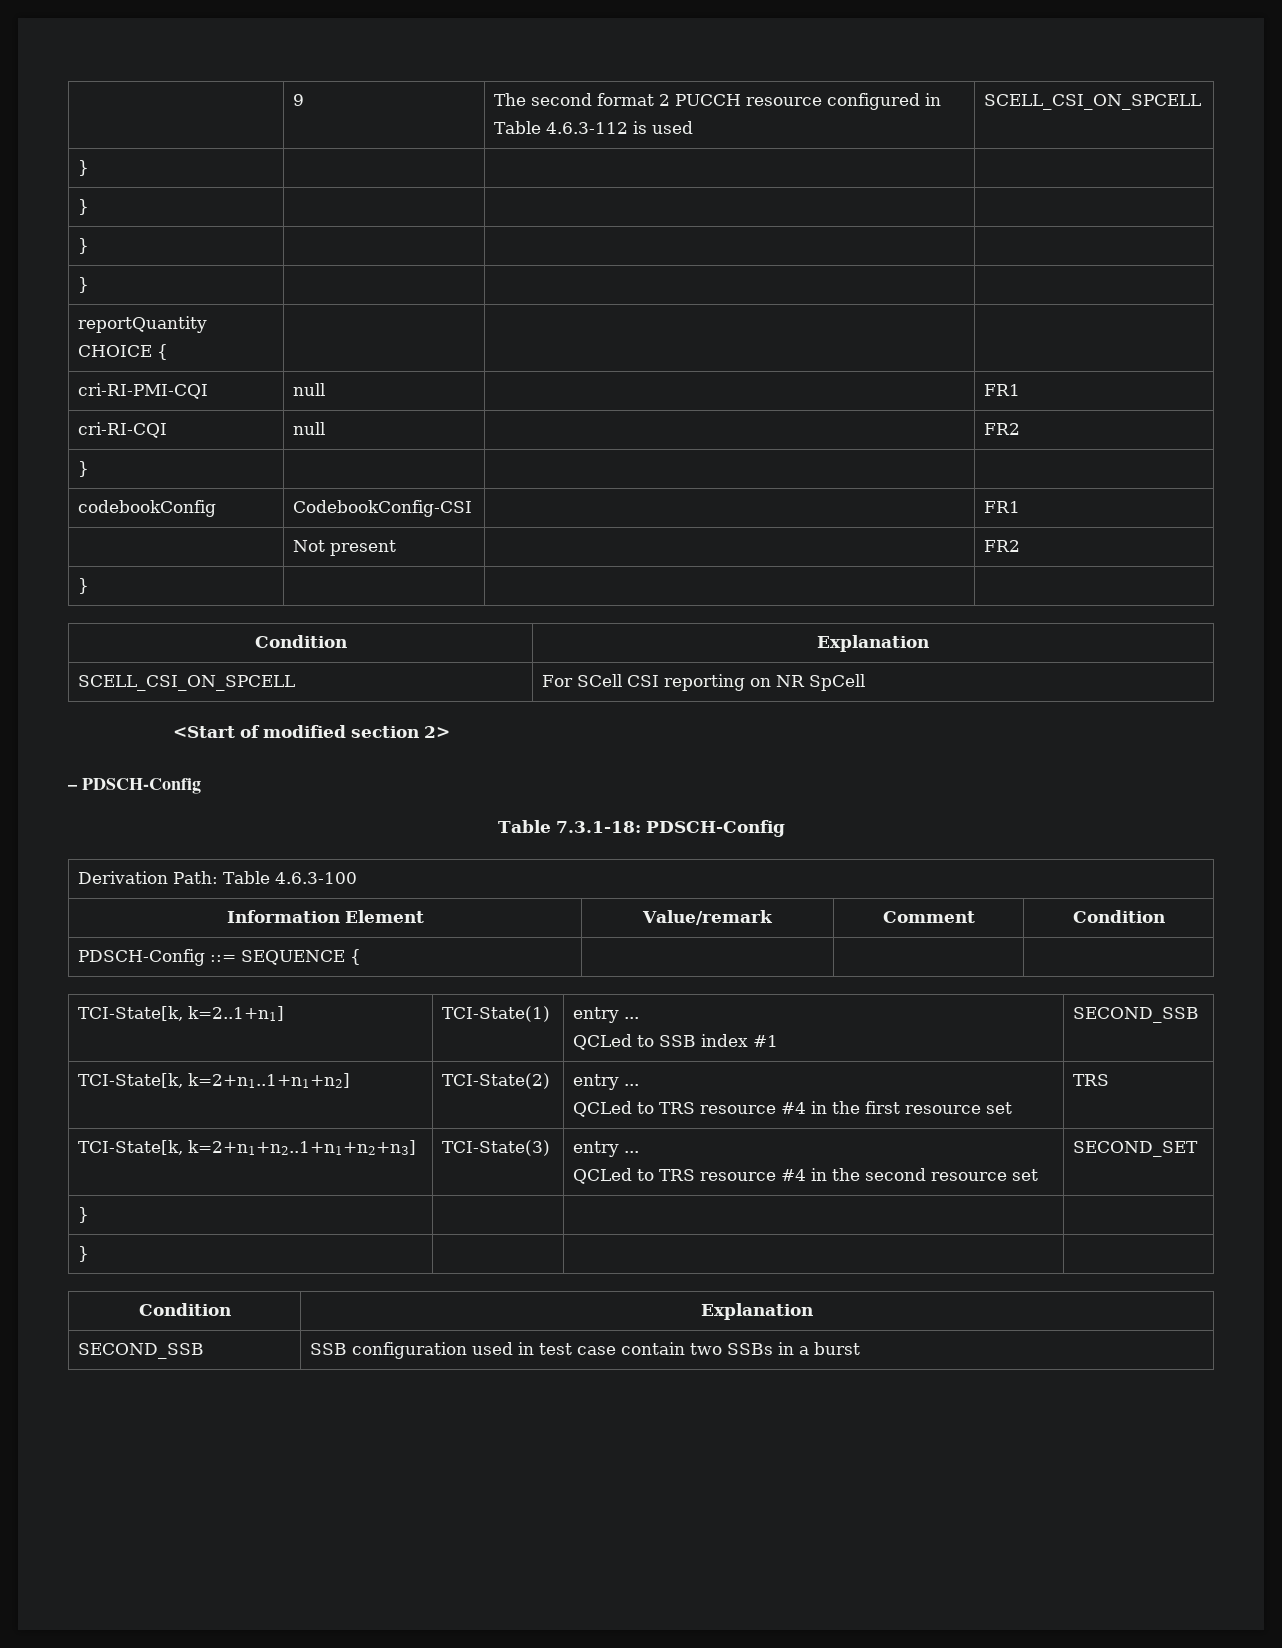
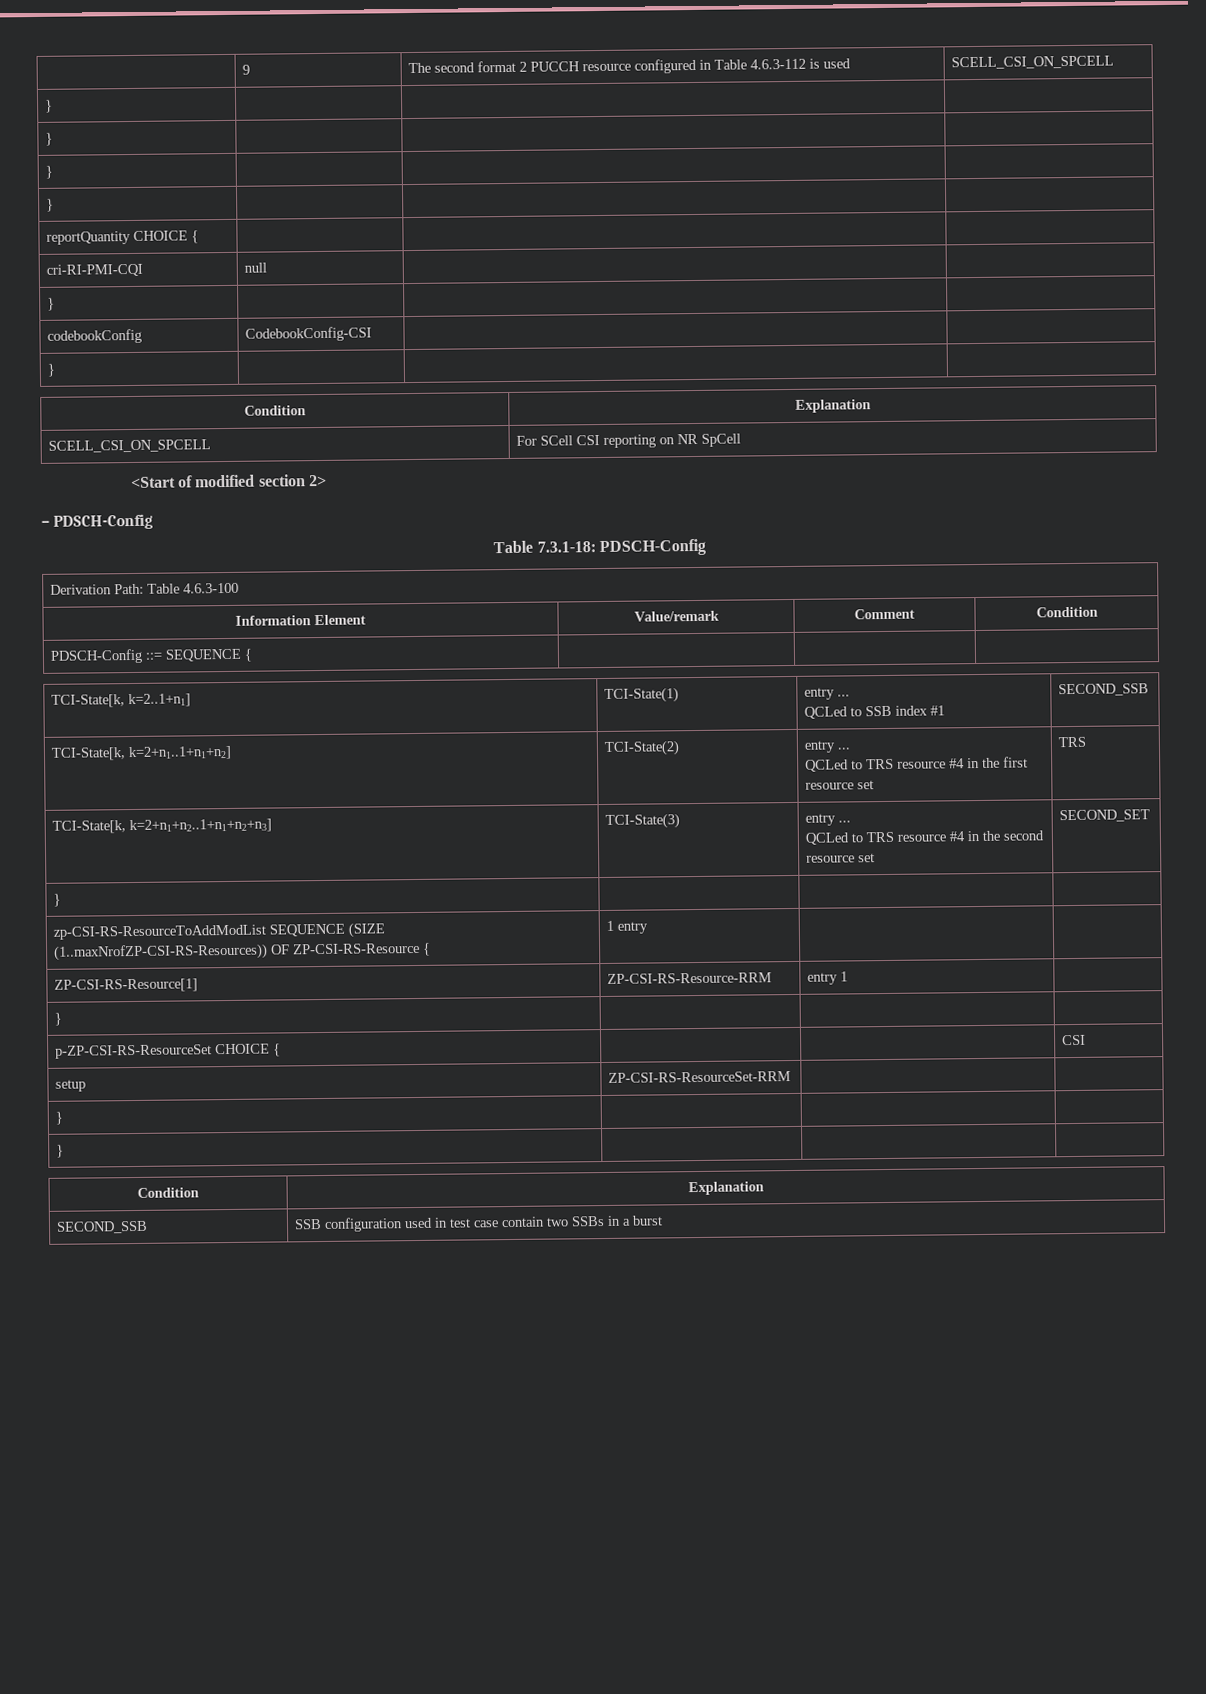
[984,384,1021,396] [78,422,168,438] [293,422,326,435] [984,423,1021,435] FR1 // cri-RI-CQI | null | | FR2 -> (268, 267) none
[984,501,1021,513] [293,540,397,556] [984,540,1021,552] FR1 // | Not present | | FR2 -> (373, 334) none
(90, 1215) none -> [53,922,386,940] [54,942,432,961] [606,920,649,934] [54,978,199,993] [607,972,773,984] [807,971,849,985] [54,1012,63,1026] [55,1043,282,1059] [1062,1034,1087,1046] [55,1079,87,1092] [608,1071,792,1083] [55,1111,64,1125] // zp-CSI-RS-ResourceToAddModList SEQUENCE (SIZE (1..maxNrofZP-CSI-RS-Resources)) OF ZP-CSI-RS-Resource { | 1 entry | | // ZP-CSI-RS-Resource[1] | ZP-CSI-RS-Resource-RRM | entry 1 | // } | | | // p-ZP-CSI-RS-ResourceSet CHOICE { | | | CSI // setup | ZP-CSI-RS-ResourceSet-RRM | | // } | | |

